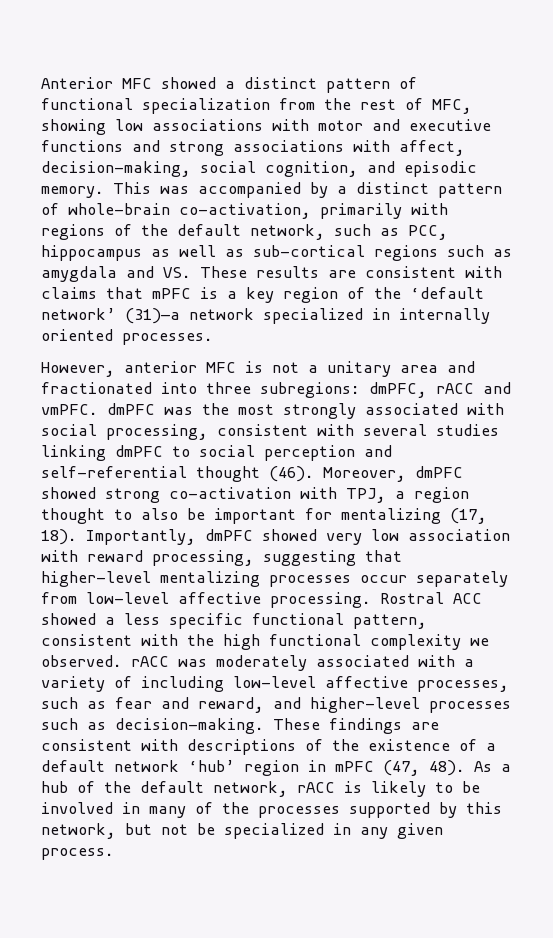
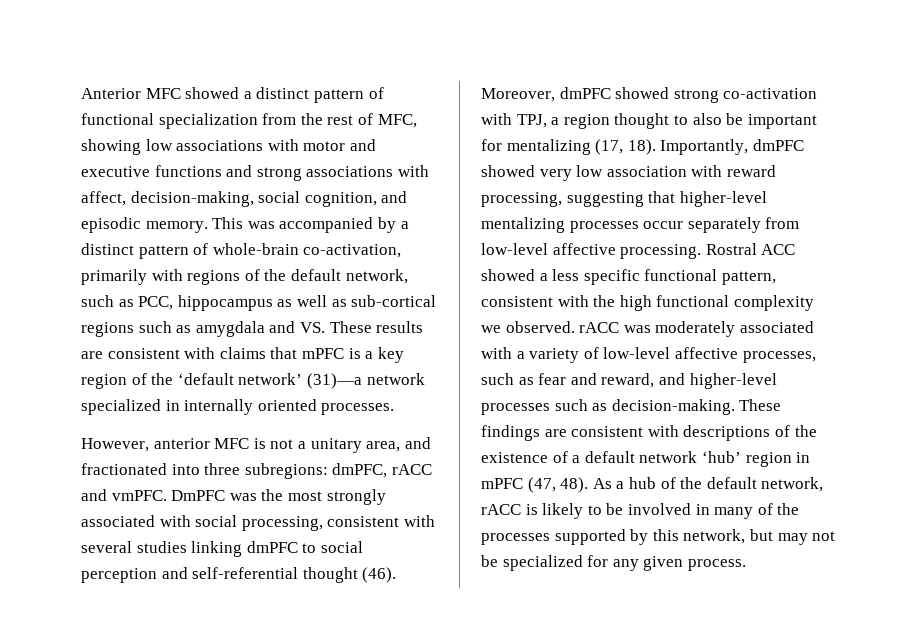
[400,365,438,373] area -> [366,441,401,452] area,
[107,403,155,415] dmPFC -> [171,490,226,501] DmPFC
[141,676,224,692] including -> (599, 353) none
(152, 829) none -> [777,533,808,545] may
[333,823,351,835] in -> [587,555,609,567] for

